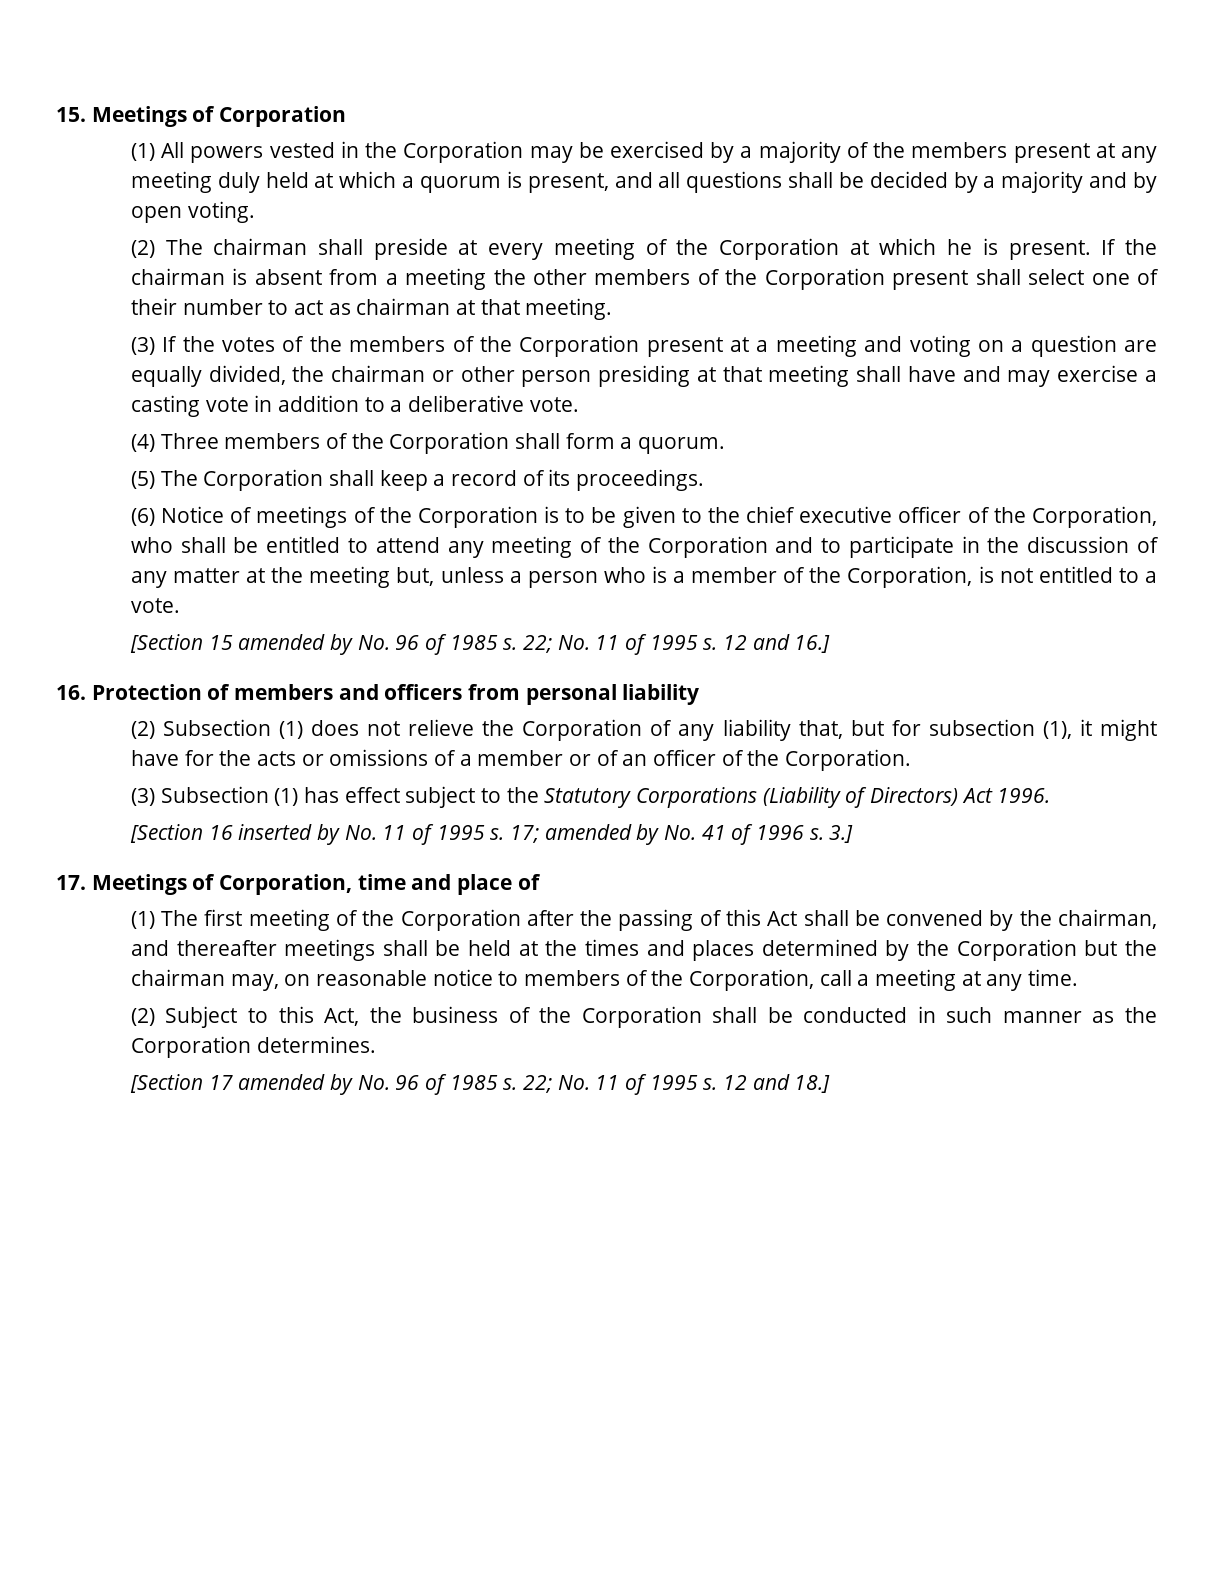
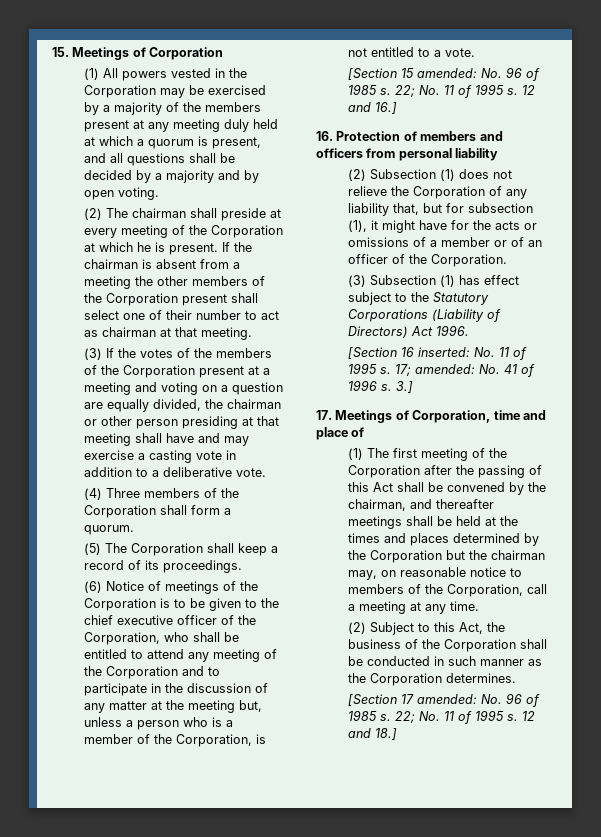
[238,634,353,655] amended by -> [417,68,478,78] amended:
[238,824,340,845] inserted by -> [418,347,471,357] inserted:
[544,824,660,845] amended by -> [415,364,476,374] amended:
[238,1074,353,1095] amended by -> [417,694,478,704] amended:

